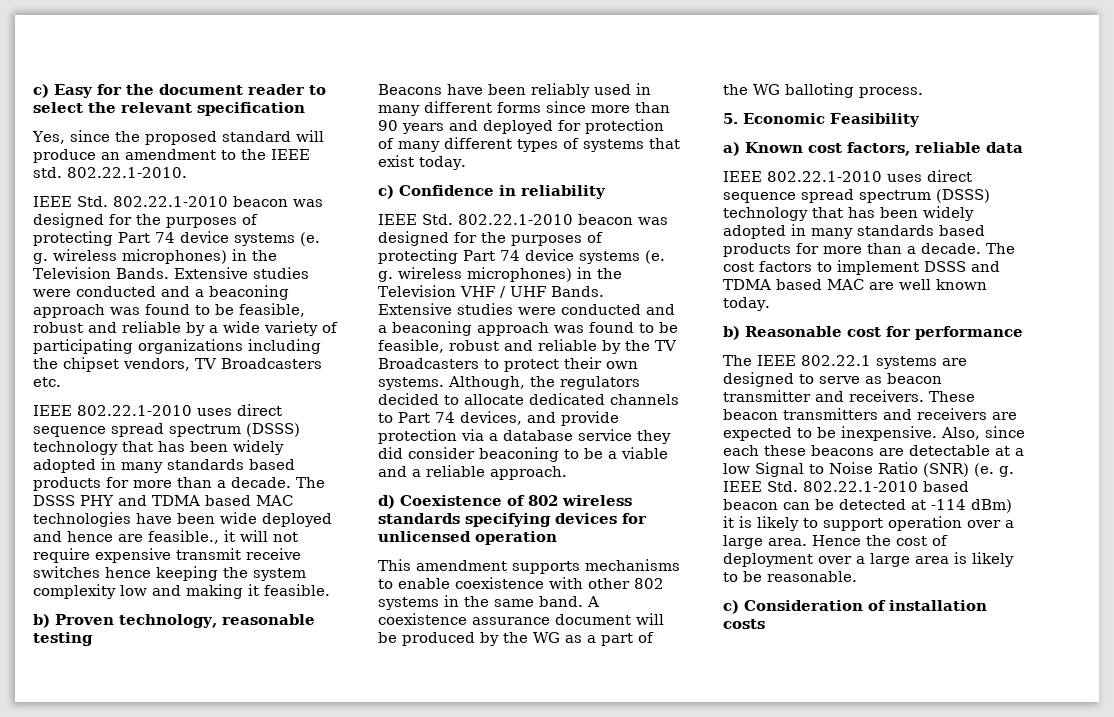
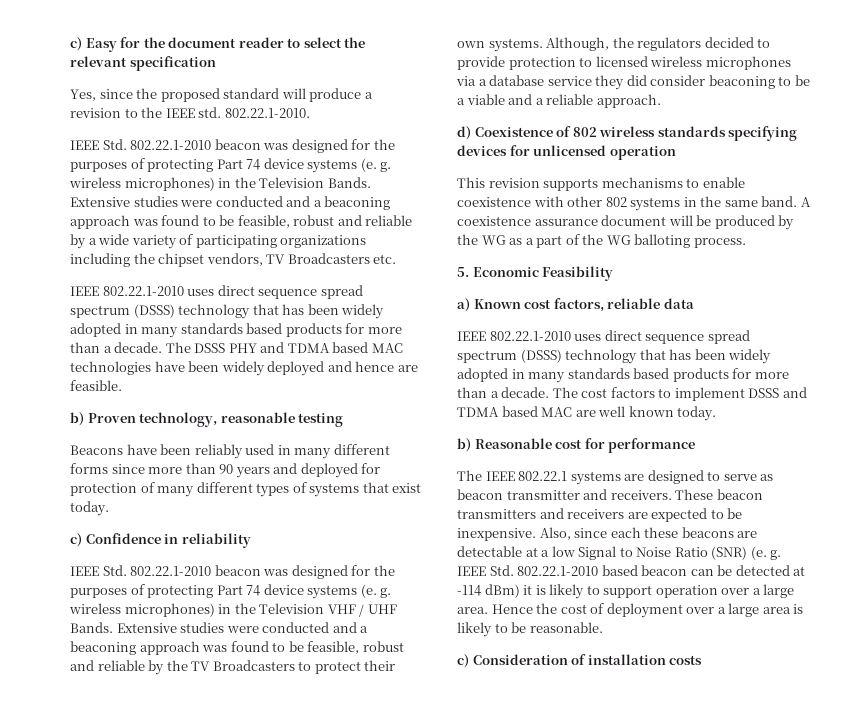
[101,149,216,160] an amendment -> [364,92,373,99] [70,108,121,118] a revision
[220,512,257,524] wide -> [221,361,265,376] widely
[148,530,298,544] [33,548,301,563] [33,566,306,581] [33,584,259,599] feasible., it will not require expensive transmit receive switches hence keeping the system complexity low and making it -> (418, 368) none
[464,393,679,405] [378,411,619,426] [378,429,457,444] allocate dedicated channels to Part 74 devices, and provide protection -> [457,56,791,70] provide protection to licensed wireless microphones
[416,560,507,571] amendment -> [488,178,540,188] revision

